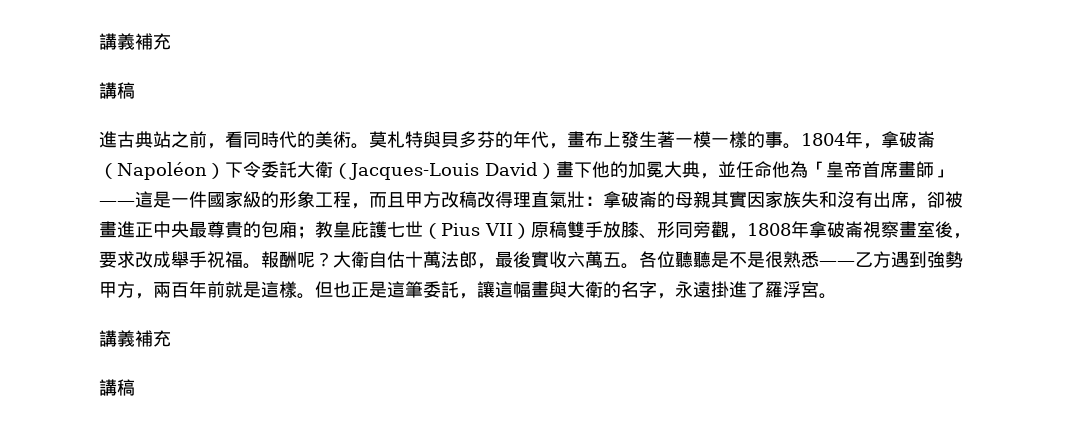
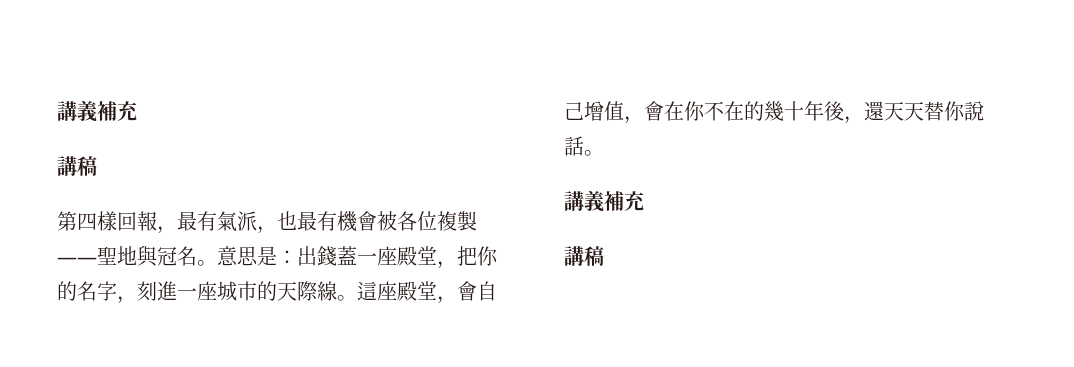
[99,131,935,149] [99,161,952,180] [99,191,963,209] [99,221,971,239] [99,251,963,269] [99,281,819,299] 進古典站之前，看同時代的美術。莫札特與貝多芬的年代，畫布上發生著一模一樣的事。1804年，拿破崙（Napoléon）下令委託大衛（Jacques-Louis David）畫下他的加冕大典，並任命他為「皇帝首席畫師」——這是一件國家級的形象工程，而且甲方改稿改得理直氣壯：拿破崙的母親其實因家族失和沒有出席，卻被畫進正中央最尊貴的包廂；教皇庇護七世（Pius VII）原稿雙手放膝、形同旁觀，1808年拿破崙視察畫室後，要求改成舉手祝福。報酬呢？大衛自估十萬法郎，最後實收六萬五。各位聽聽是不是很熟悉——乙方遇到強勢甲方，兩百年前就是這樣。但也正是這筆委託，讓這幅畫與大衛的名字，永遠掛進了羅浮宮 -> [57,211,477,234] [57,245,498,269] [57,281,497,304] [564,101,984,124] [564,136,584,156] 第四樣回報，最有氣派，也最有機會被各位複製——聖地與冠名。意思是：出錢蓋一座殿堂，把你的名字，刻進一座城市的天際線。這座殿堂，會自己增值，會在你不在的幾十年後，還天天替你說話

